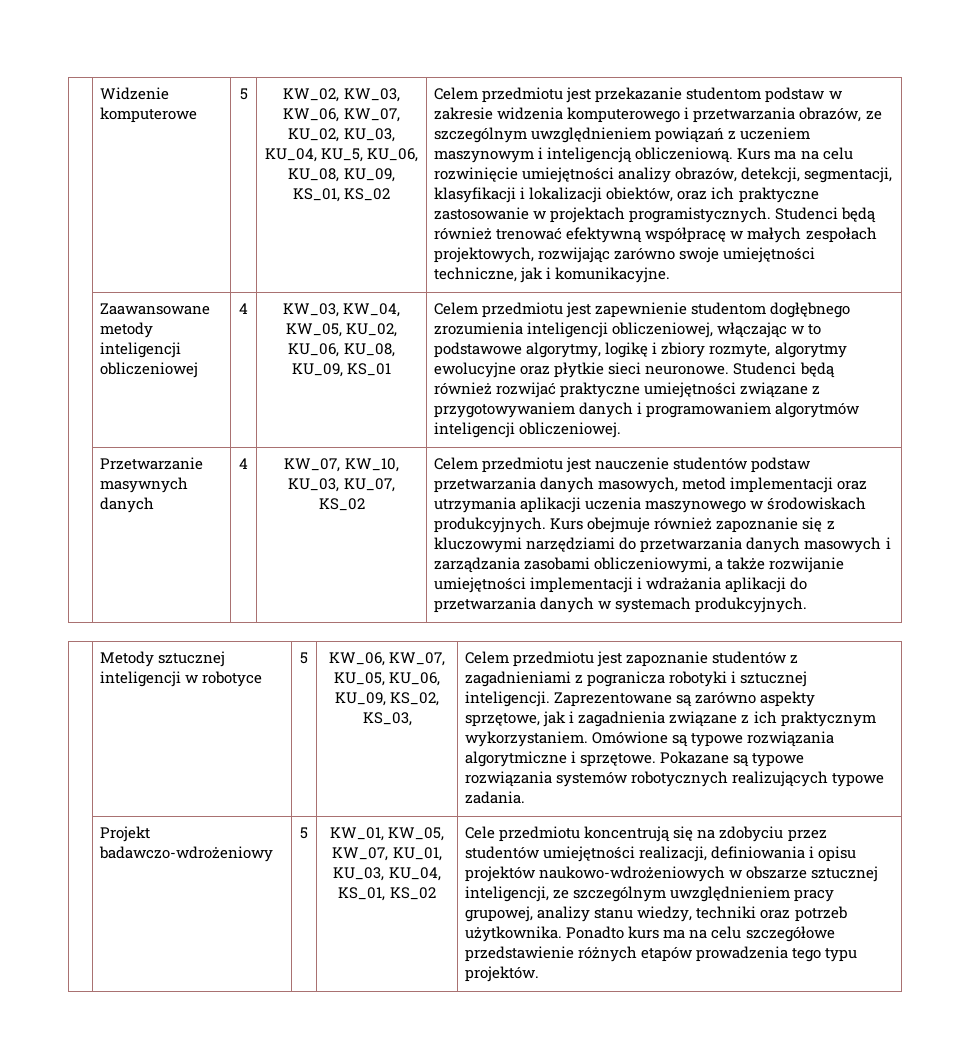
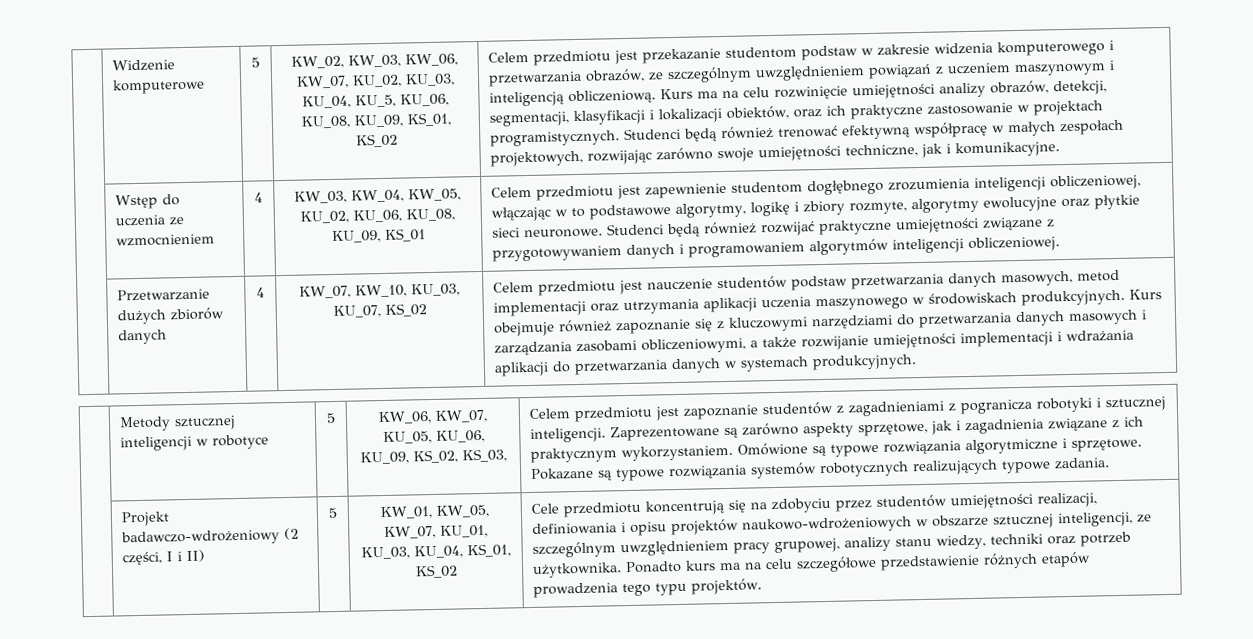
[100,303,211,315] [100,322,154,338] [100,342,182,358] [100,362,199,378] Zaawansowane metody inteligencji obliczeniowej -> [115,194,181,210] [115,214,185,227] [116,233,216,247] Wstęp do uczenia ze wzmocnieniem
[100,477,189,493] masywnych -> [117,307,225,325] dużych zbiorów
(274, 854) none -> [284,527,300,541] [122,549,206,566] (2 części, I i II)

